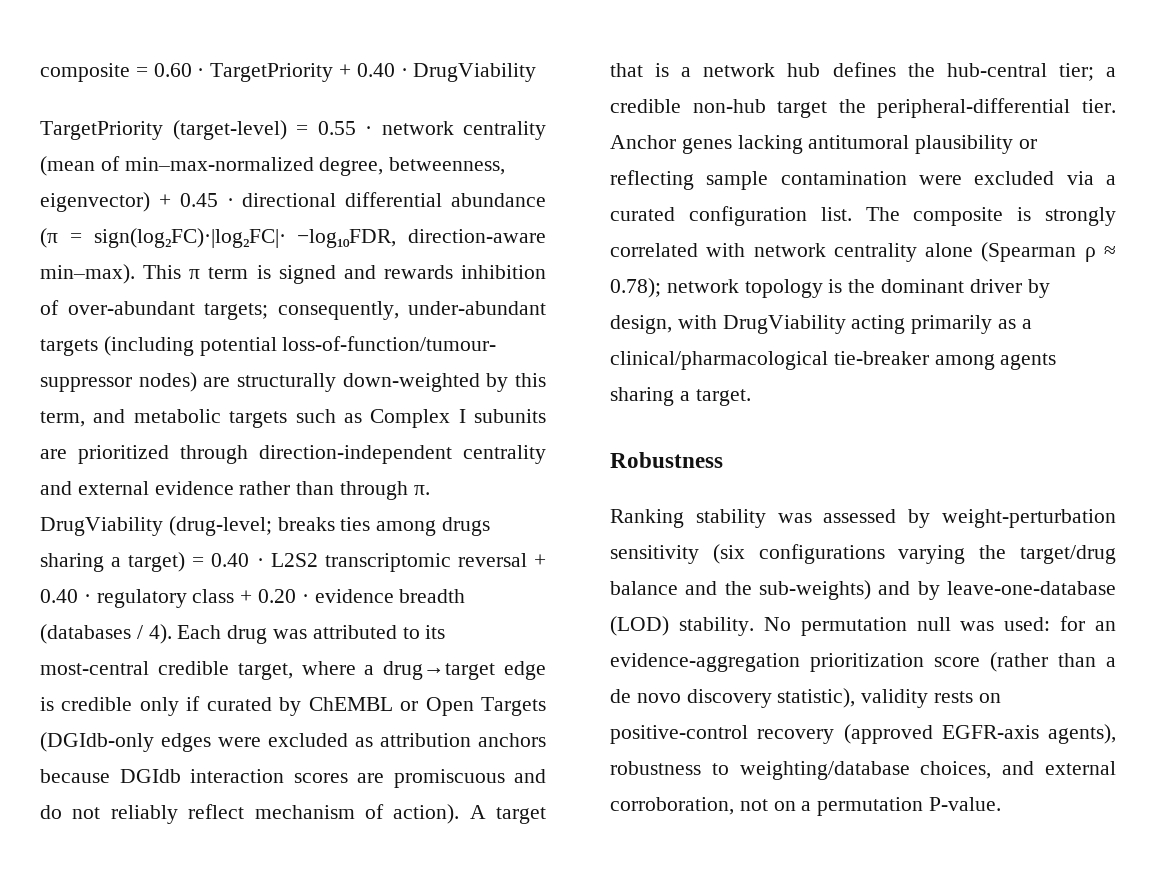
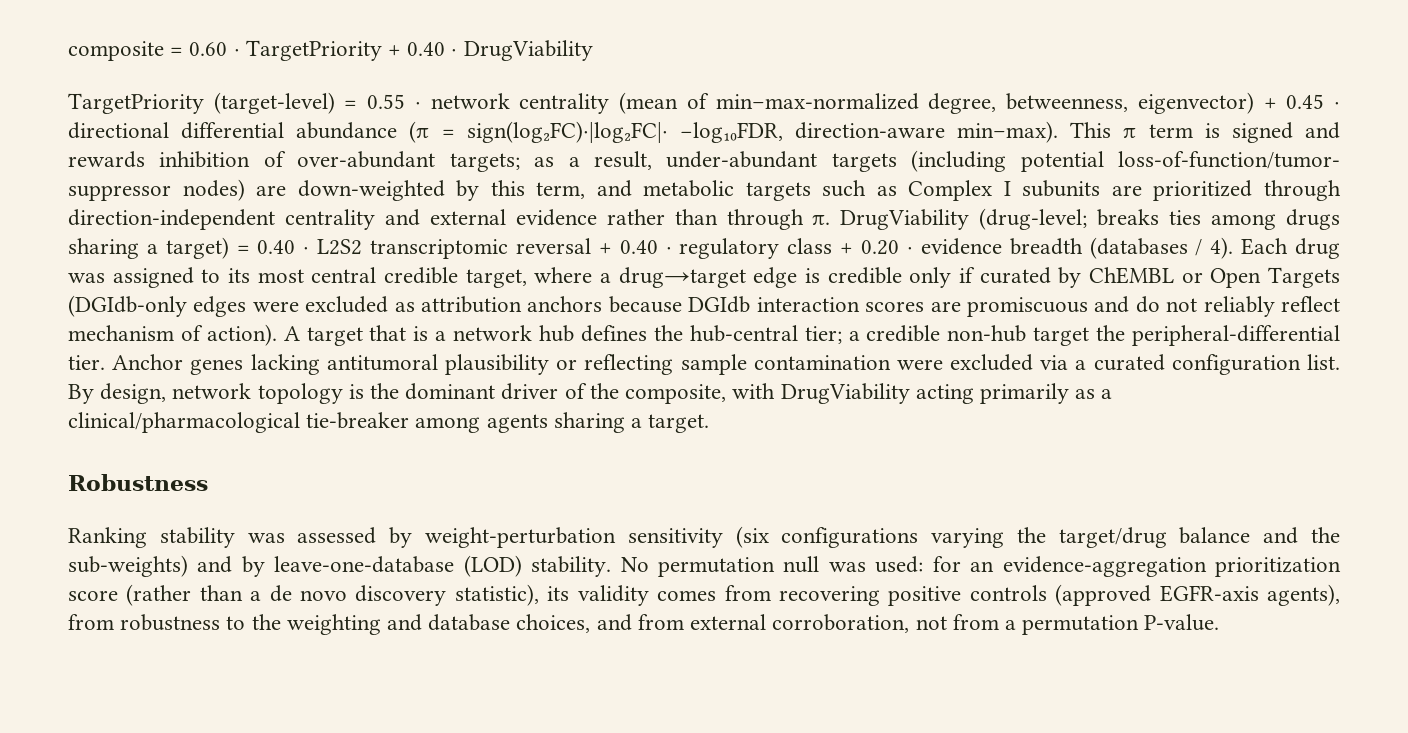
[277,301,399,320] consequently, -> [534,151,652,170] as a result,
[282,336,497,351] loss-of-function/tumour- -> [1118,151,1340,169] loss-of-function/tumor-
[236,373,336,392] structurally -> (287, 190) none
[312,625,397,639] attributed -> [112,267,194,288] assigned
[40,661,149,675] most-central -> [257,267,377,283] most central
[865,207,1116,226] [610,242,1116,262] [610,278,661,298] The composite is strongly correlated with network centrality alone (Spearman ρ ≈ 0.78); -> [68,383,167,404] By design,
[1027,279,1050,298] [610,315,672,334] by design, -> [564,383,727,404] of the composite,
[861,689,1001,708] [610,725,835,744] validity rests on positive-control recovery -> [547,585,1047,606] its validity comes from recovering positive controls
(1116, 734) none -> [68,614,114,630] from
[739,761,910,780] weighting/database -> [251,614,511,635] the weighting and database
(1035, 768) none -> [637,614,684,630] from
[773,801,796,811] on -> [952,614,999,630] from

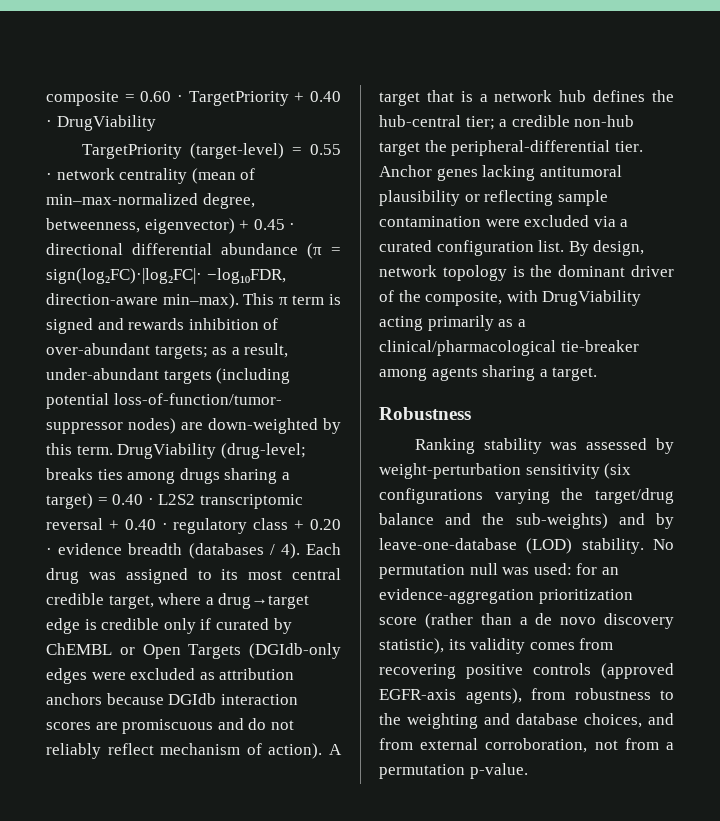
[536,180,1341,201] [68,209,831,230] term, and metabolic targets such as Complex I subunits are prioritized through direction-independent centrality and external evidence rather than through π. -> [76,445,113,455] term.
[1144,614,1220,631] P-value. -> [469,763,528,779] p-value.

